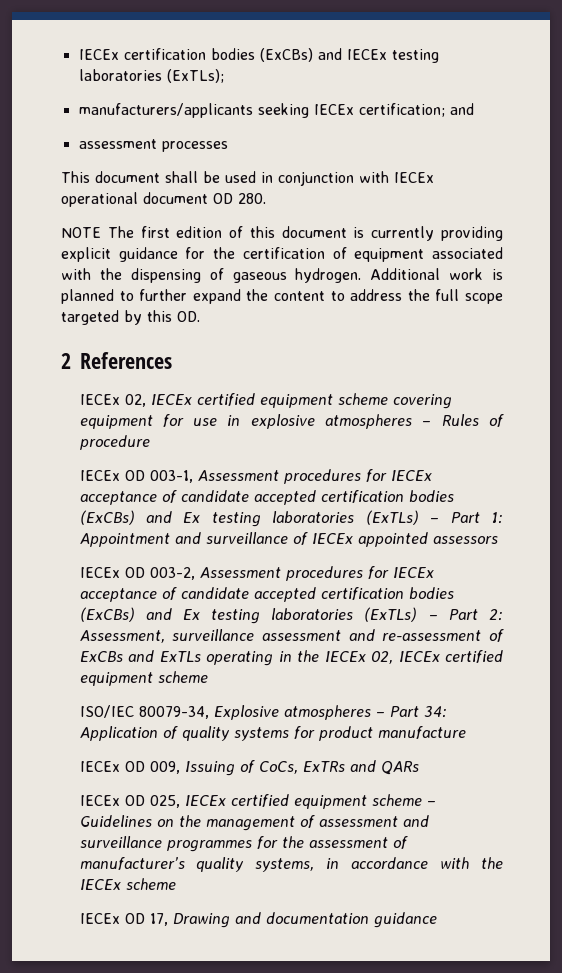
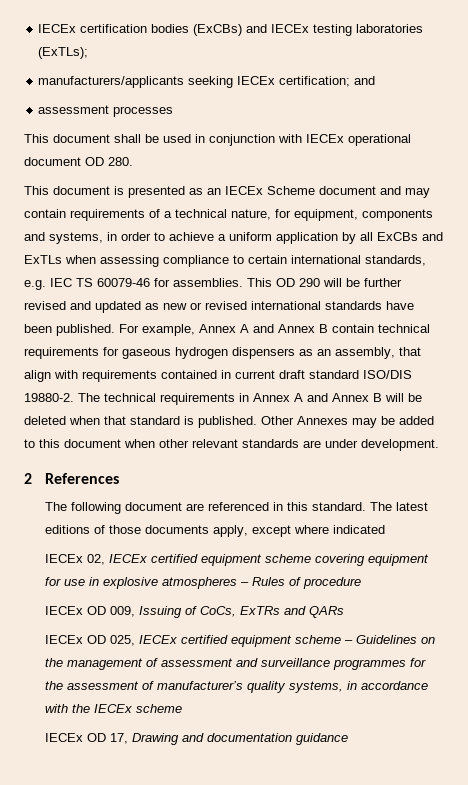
[61,226,503,241] [61,247,504,262] [61,268,503,283] [61,289,504,304] [61,310,200,325] [61,352,172,369] NOTE The first edition of this document is currently providing explicit guidance for the certification of equipment associated with the dispensing of gaseous hydrogen. Additional work is planned to further expand the content to address the full scope targeted by this OD. // 2 References -> [24,186,430,198] [24,209,433,221] [24,232,443,244] [24,255,426,267] [24,278,402,290] [24,301,414,313] [24,324,430,336] [24,347,421,359] [24,370,412,382] [24,393,422,405] [24,416,434,428] [24,439,439,451] [24,473,120,484] [45,502,429,514] [45,525,386,537] This document is presented as an IECEx Scheme document and may contain requirements of a technical nature, for equipment, components and systems, in order to achieve a uniform application by all ExCBs and ExTLs when assessing compliance to certain international standards, e.g. IEC TS 60079-46 for assemblies. This OD 290 will be further revised and updated as new or revised international standards have been published. For example, Annex A and Annex B contain technical requirements for gaseous hydrogen dispensers as an assembly, that align with requirements contained in current draft standard ISO/DIS 19880-2. The technical requirements in Annex A and Annex B will be deleted when that standard is published. Other Annexes may be added to this document when other relevant standards are under development. // 2 References // The following document are referenced in this standard. The latest editions of those documents apply, except where indicated
[79,469,432,484] [79,490,454,505] [79,510,503,527] [79,532,498,547] [79,566,434,581] [79,587,454,602] [79,607,503,624] [79,629,505,643] [79,650,504,666] [79,671,208,686] [79,705,447,720] [79,726,466,741] // IECEx OD 003-1, Assessment procedures for IECEx acceptance of candidate accepted certification bodies (ExCBs) and Ex testing laboratories (ExTLs) – Part 1: Appointment and surveillance of IECEx appointed assessors // IECEx OD 003-2, Assessment procedures for IECEx acceptance of candidate accepted certification bodies (ExCBs) and Ex testing laboratories (ExTLs) – Part 2: Assessment, surveillance assessment and re-assessment of ExCBs and ExTLs operating in the IECEx 02, IECEx certified equipment scheme // ISO/IEC 80079-34, Explosive atmospheres – Part 34: Application of quality systems for product manufacture -> (362, 583) none

